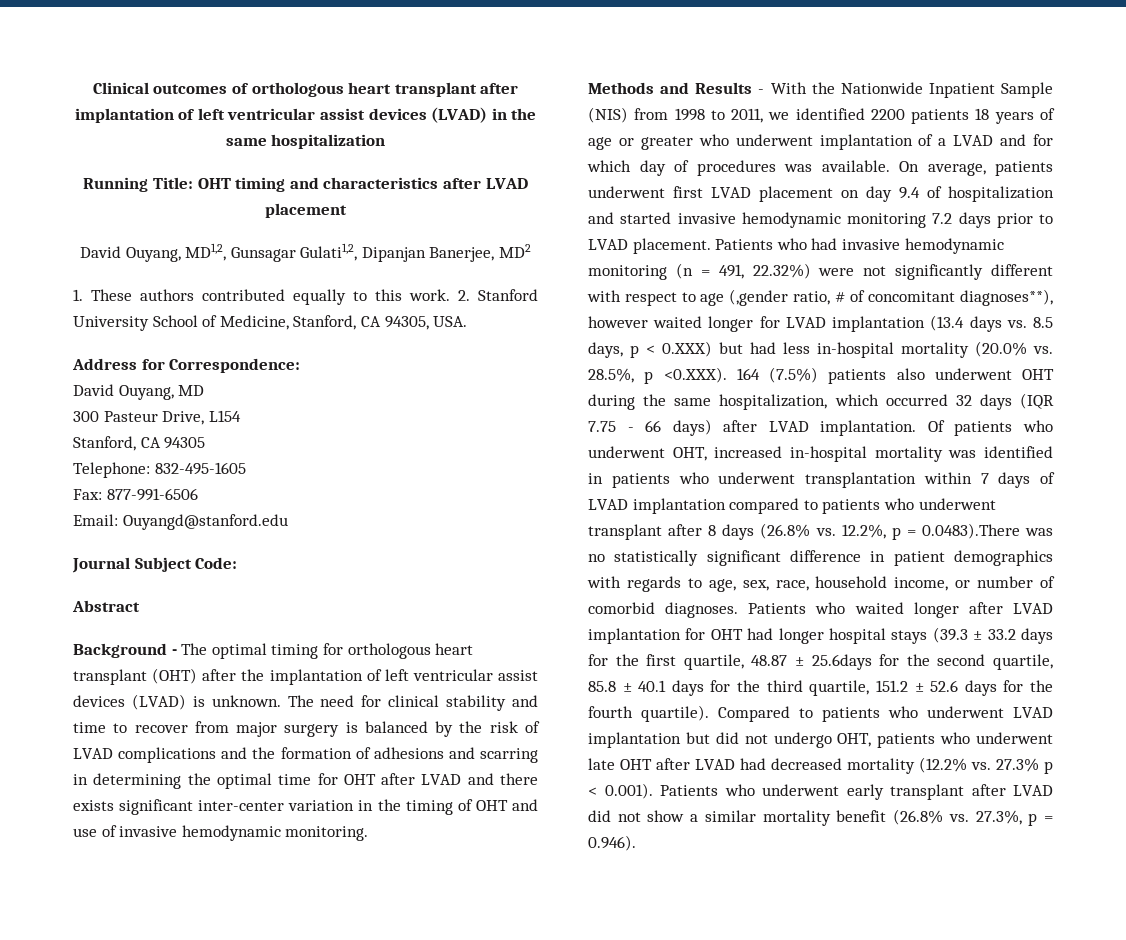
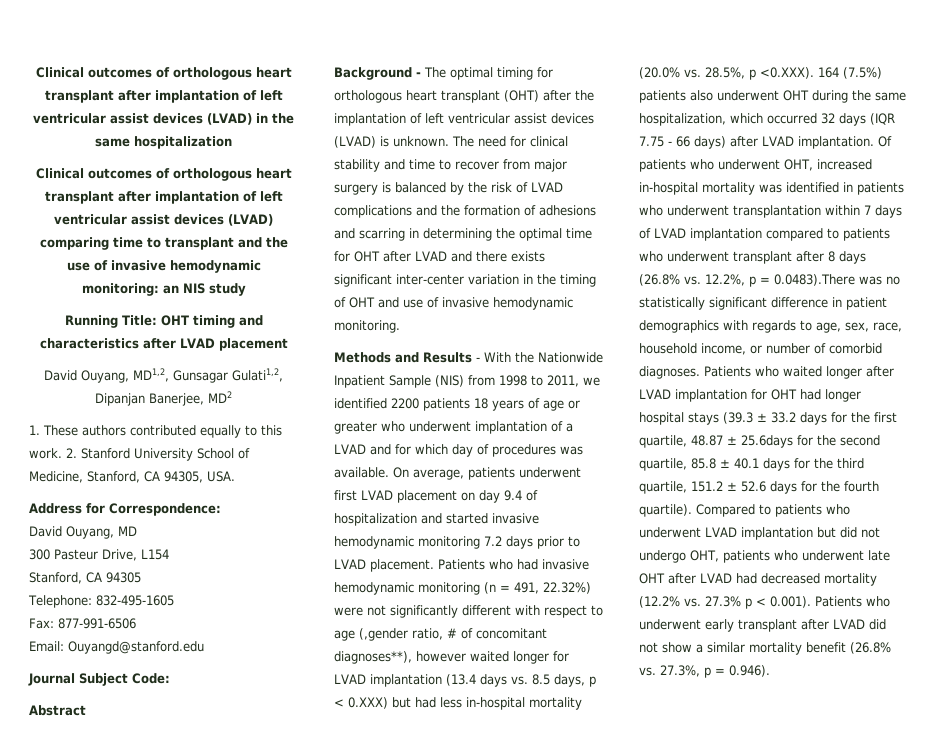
(386, 141) none -> [35,168,292,181] [44,191,283,204] [54,214,274,226] [39,237,288,250] [66,260,261,273] [81,283,246,296] // Clinical outcomes of orthologous heart transplant after implantation of left ventricular assist devices (LVAD) comparing time to transplant and the use of invasive hemodynamic monitoring: an NIS study

